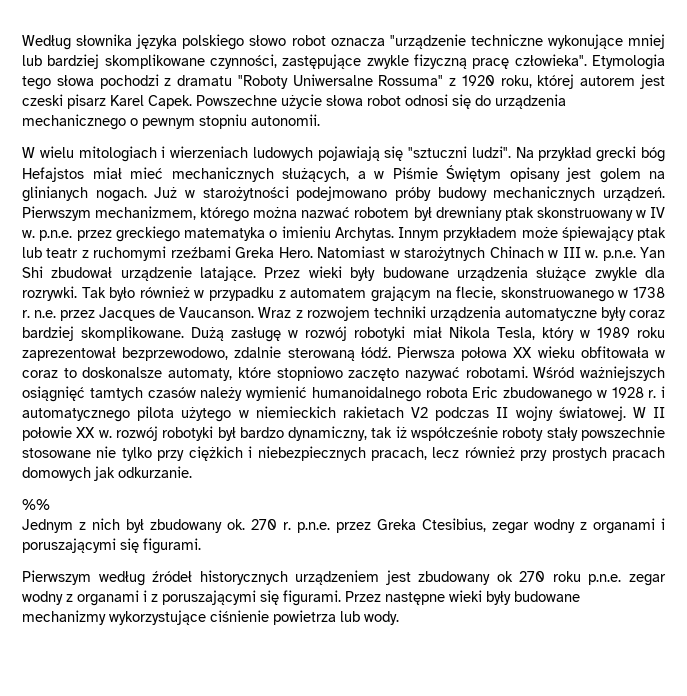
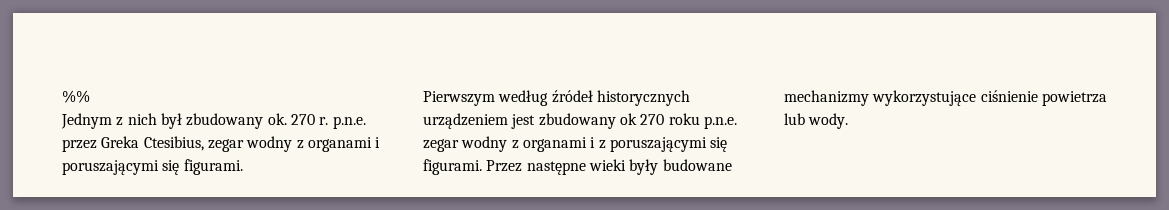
[22,34,666,50] [22,54,665,70] [22,74,665,90] [22,94,566,109] [22,114,320,130] [22,146,665,162] [22,165,665,183] [22,186,665,202] [22,206,665,222] [22,226,666,242] [22,246,665,261] [22,266,666,281] [22,286,666,302] [22,306,666,321] [22,326,666,342] [22,346,665,361] [22,366,665,381] [22,386,665,402] [22,406,665,422] [22,426,665,441] [22,446,665,461] [22,466,192,481] Według słownika języka polskiego słowo robot oznacza "urządzenie techniczne wykonujące mniej lub bardziej skomplikowane czynności, zastępujące zwykle fizyczną pracę człowieka". Etymologia tego słowa pochodzi z dramatu "Roboty Uniwersalne Rossuma" z 1920 roku, której autorem jest czeski pisarz Karel Capek. Powszechne użycie słowa robot odnosi się do urządzenia mechanicznego o pewnym stopniu autonomii. // W wielu mitologiach i wierzeniach ludowych pojawiają się "sztuczni ludzi". Na przykład grecki bóg Hefajstos miał mieć mechanicznych służących, a w Piśmie Świętym opisany jest golem na glinianych nogach. Już w starożytności podejmowano próby budowy mechanicznych urządzeń. Pierwszym mechanizmem, którego można nazwać robotem był drewniany ptak skonstruowany w IV w. p.n.e. przez greckiego matematyka o imieniu Archytas. Innym przykładem może śpiewający ptak lub teatr z ruchomymi rzeźbami Greka Hero. Natomiast w starożytnych Chinach w III w. p.n.e. Yan Shi zbudował urządzenie latające. Przez wieki były budowane urządzenia służące zwykle dla rozrywki. Tak było również w przypadku z automatem grającym na flecie, skonstruowanego w 1738 r. n.e. przez Jacques de Vaucanson. Wraz z rozwojem techniki urządzenia automatyczne były coraz bardziej skomplikowane. Dużą zasługę w rozwój robotyki miał Nikola Tesla, który w 1989 roku zaprezentował bezprzewodowo, zdalnie sterowaną łódź. Pierwsza połowa XX wieku obfitowała w coraz to doskonalsze automaty, które stopniowo zaczęto nazywać robotami. Wśród ważniejszych osiągnięć tamtych czasów należy wymienić humanoidalnego robota Eric zbudowanego w 1928 r. i automatycznego pilota użytego w niemieckich rakietach V2 podczas II wojny światowej. W II połowie XX w. rozwój robotyki był bardzo dynamiczny, tak iż współcześnie roboty stały powszechnie stosowane nie tylko przy ciężkich i niebezpiecznych pracach, lecz również przy prostych pracach domowych jak odkurzanie. // -> (62, 96) none

